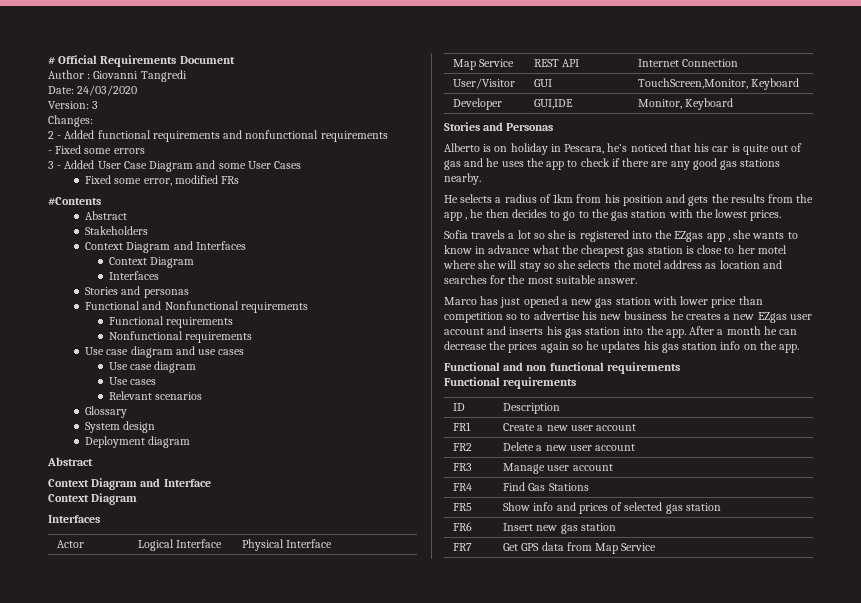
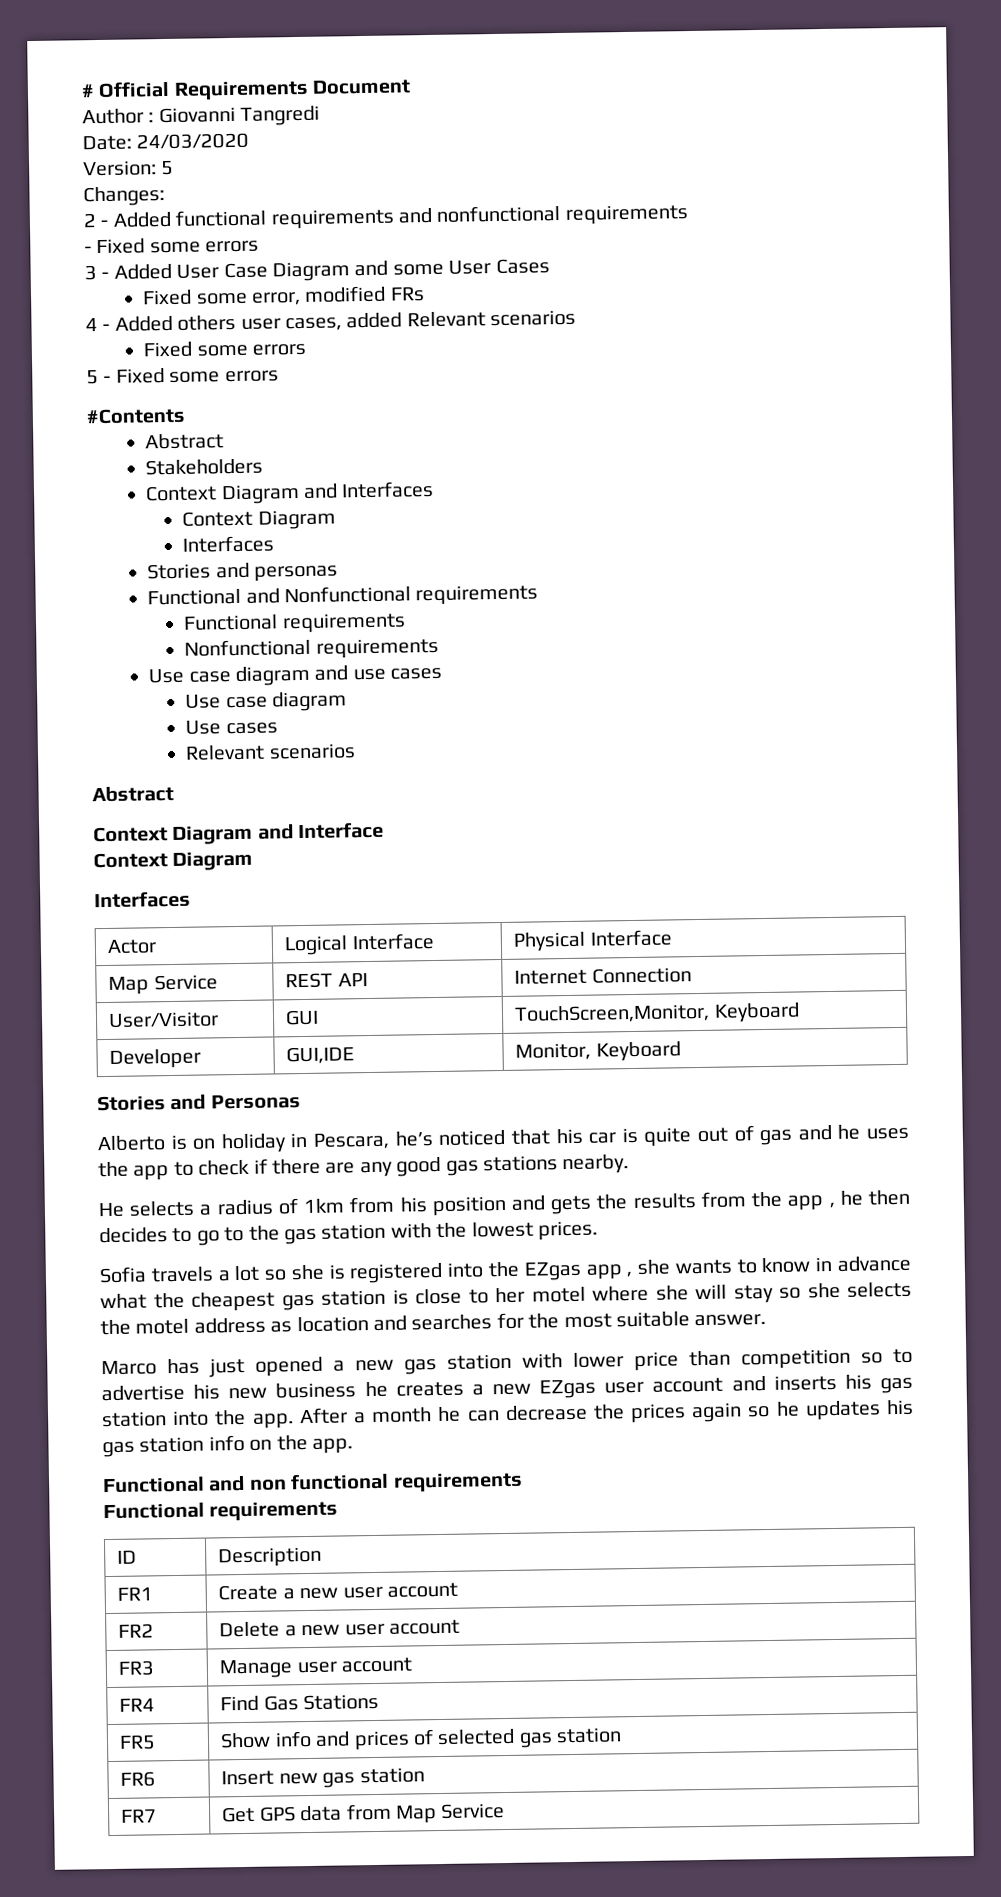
[92,101,99,109] 3 -> [161,160,175,176] 5
(240, 180) none -> [85,309,577,332] [143,341,306,358] [86,368,279,385] // 4 - Added others user cases, added Relevant scenarios // Fixed some errors // 5 - Fixed some errors
[85,406,128,418] [85,421,156,433] [85,436,191,448] // Glossary // System design // Deployment diagram -> (356, 751) none

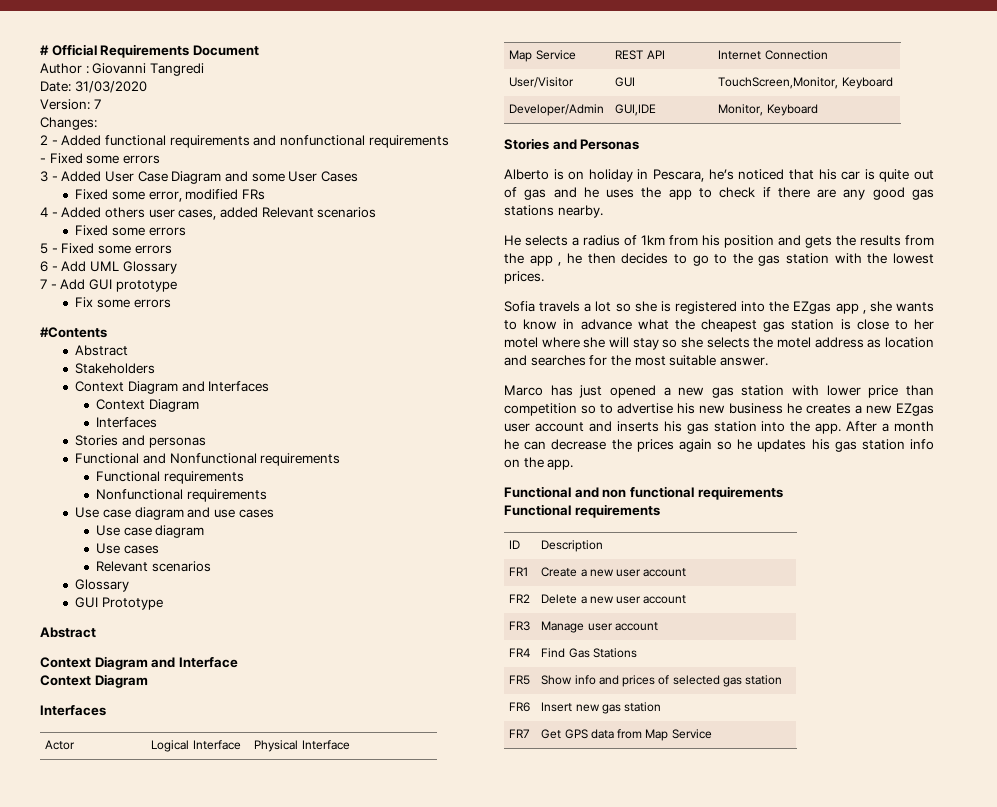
[136,132,250,150] 24/03/2020 -> [74,81,147,93] 31/03/2020
[161,160,175,176] 5 -> [93,99,101,109] 7
(279, 376) none -> [40,261,177,274] [40,279,177,292] [75,297,171,308] // 6 - Add UML Glossary // 7 - Add GUI prototype // Fix some errors
(356, 751) none -> [75,579,130,592] [75,597,164,610] // Glossary // GUI Prototype
[109,1048,202,1069] Developer -> [509,104,605,116] Developer/Admin

